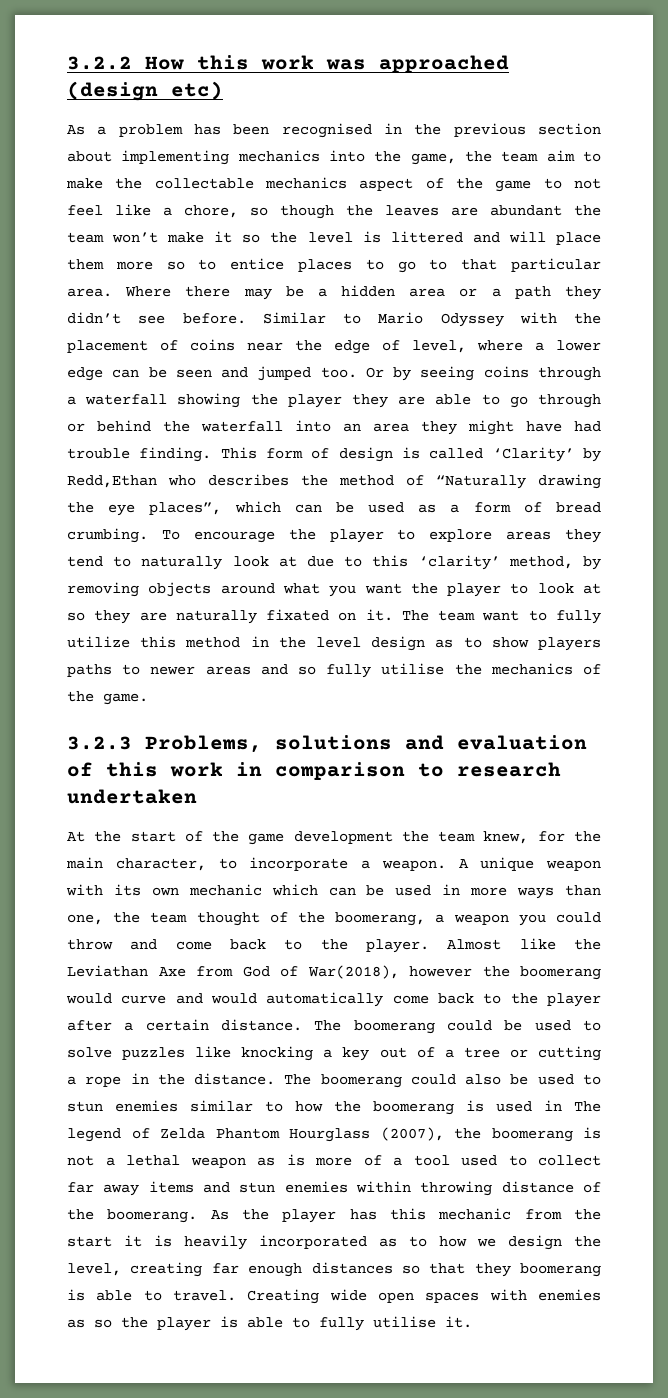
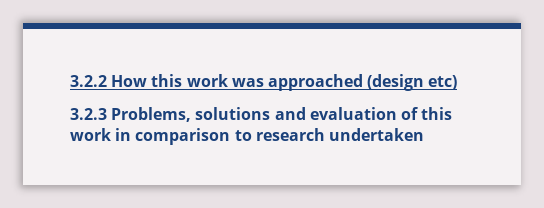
[67,123,601,138] [67,150,601,165] [66,177,601,192] [67,204,601,219] [67,231,601,245] [67,258,601,273] [67,285,601,300] [67,312,601,327] [67,339,601,354] [67,366,601,381] [67,393,601,408] [67,420,601,435] [67,447,601,462] [67,474,601,489] [67,501,601,516] [67,528,601,543] [67,555,601,570] [67,582,602,597] [67,609,601,624] [67,636,601,651] [67,663,601,678] [67,691,148,705] // As a problem has been recognised in the previous section about implementing mechanics into the game, the team aim to make the collectable mechanics aspect of the game to not feel like a chore, so though the leaves are abundant the team won’t make it so the level is littered and will place them more so to entice places to go to that particular area. Where there may be a hidden area or a path they didn’t see before. Similar to Mario Odyssey with the placement of coins near the edge of level, where a lower edge can be seen and jumped too. Or by seeing coins through a waterfall showing the player they are able to go through or behind the waterfall into an area they might have had trouble finding. This form of design is called ‘Clarity’ by Redd,Ethan who describes the method of “Naturally drawing the eye places”, which can be used as a form of bread crumbing. To encourage the player to explore areas they tend to naturally look at due to this ‘clarity’ method, by removing objects around what you want the player to look at so they are naturally fixated on it. The team want to fully utilize this method in the level design as to show players paths to newer areas and so fully utilise the mechanics of the game. -> (458, 82) none
[67,831,601,845] [66,857,601,871] [66,884,602,899] [67,912,601,926] [67,938,601,953] [67,965,601,980] [66,992,601,1007] [67,1019,601,1034] [67,1046,601,1061] [67,1073,601,1088] [67,1100,601,1115] [67,1127,601,1142] [67,1154,601,1168] [67,1181,601,1196] [67,1208,601,1223] [67,1235,601,1250] [67,1262,601,1277] [67,1289,601,1304] [67,1316,472,1331] // At the start of the game development the team knew, for the main character, to incorporate a weapon. A unique weapon with its own mechanic which can be used in more ways than one, the team thought of the boomerang, a weapon you could throw and come back to the player. Almost like the Leviathan Axe from God of War(2018), however the boomerang would curve and would automatically come back to the player after a certain distance. The boomerang could be used to solve puzzles like knocking a key out of a tree or cutting a rope in the distance. The boomerang could also be used to stun enemies similar to how the boomerang is used in The legend of Zelda Phantom Hourglass (2007), the boomerang is not a lethal weapon as is more of a tool used to collect far away items and stun enemies within throwing distance of the boomerang. As the player has this mechanic from the start it is heavily incorporated as to how we design the level, creating far enough distances so that they boomerang is able to travel. Creating wide open spaces with enemies as so the player is able to fully utilise it. -> (424, 134) none

